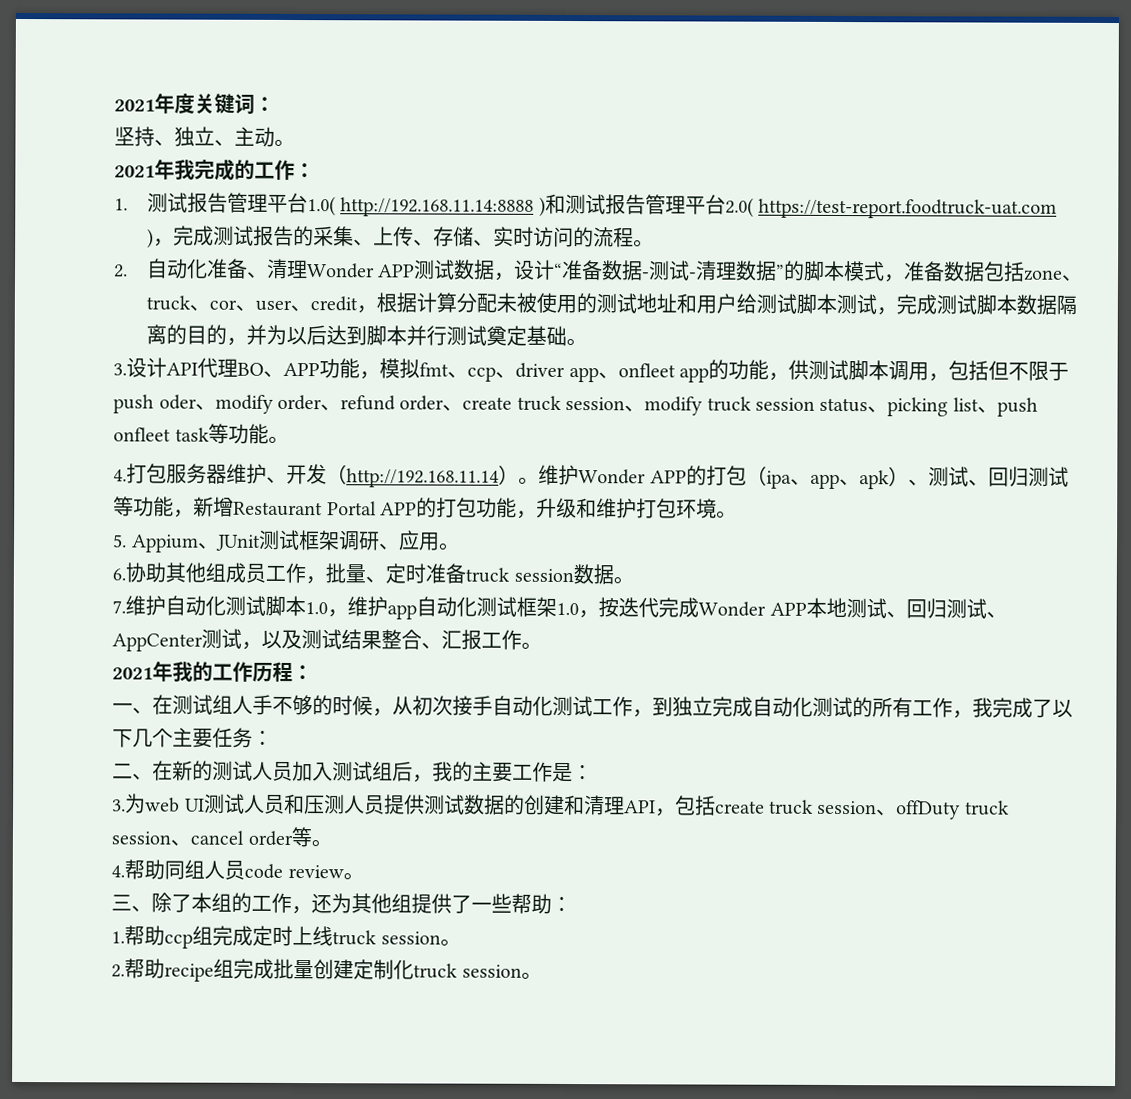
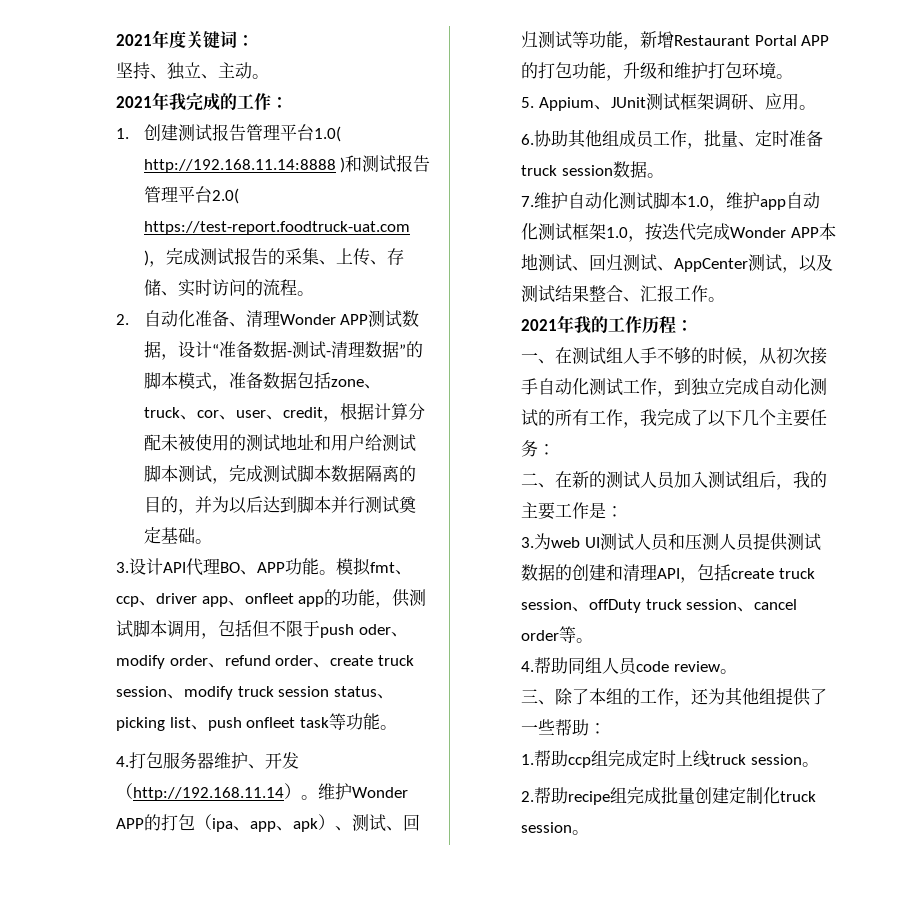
(129, 204) none -> [143,124,178,141] 创建
[359,371,381,380] ， -> [319,570,337,575] 。

